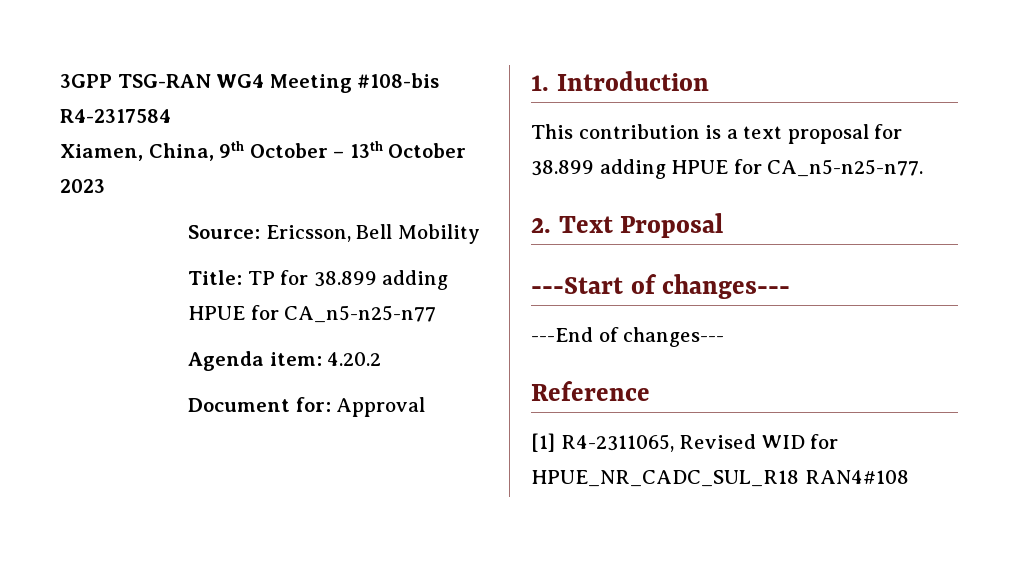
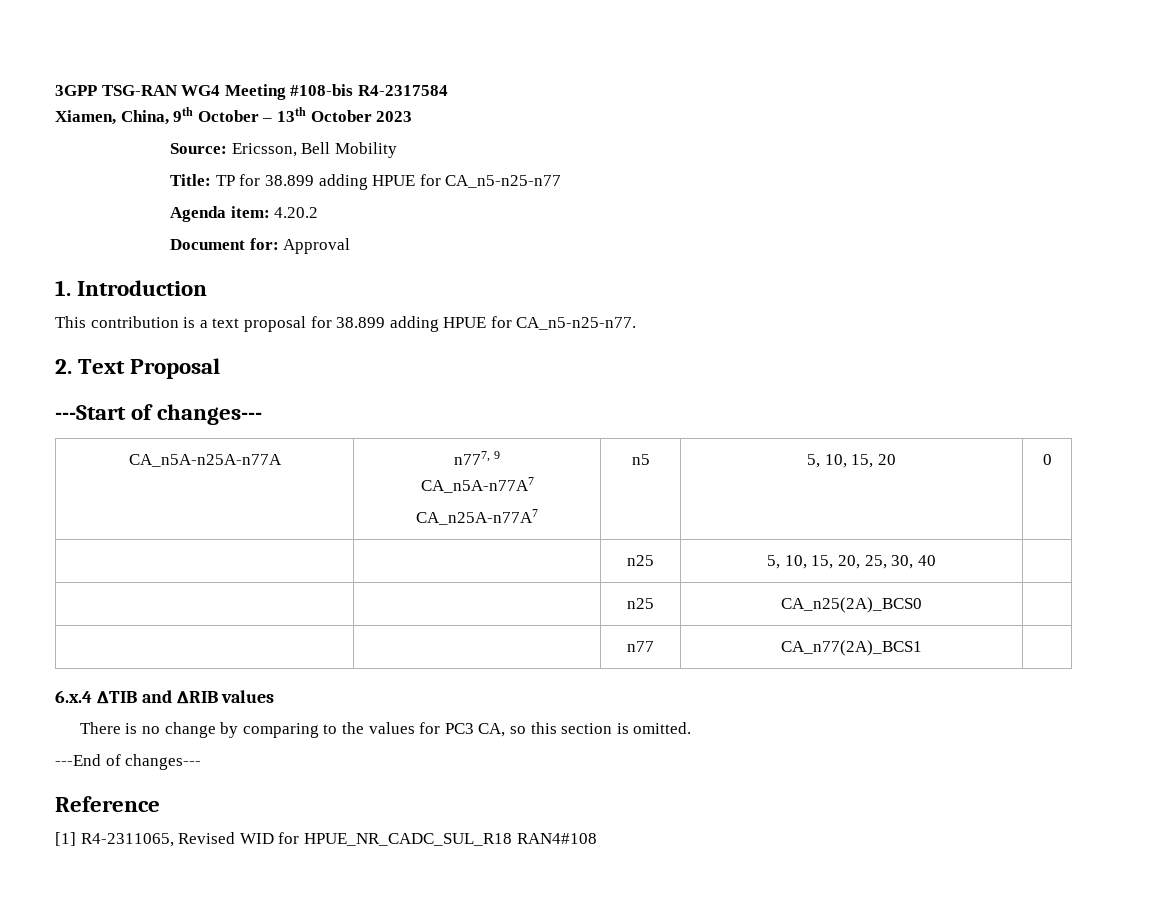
(791, 286) none -> [128,454,282,467] [453,451,501,465] [420,477,534,493] [416,509,538,525] [631,454,650,465] [807,454,896,468] [1042,454,1052,465] [626,555,654,566] [767,555,936,569] [626,598,654,609] [780,597,922,613] [626,641,654,652] [780,640,922,656] [55,690,275,704] [79,722,692,738] // CA_n5A-n25A-n77A | n777, 9 // CA_n5A-n77A7 // CA_n25A-n77A7 | n5 | 5, 10, 15, 20 | 0 // | | n25 | 5, 10, 15, 20, 25, 30, 40 | // | | n25 | CA_n25(2A)_BCS0 | // | | n77 | CA_n77(2A)_BCS1 | // 6.x.4 ∆TIB and ∆RIB values // There is no change by comparing to the values for PC3 CA, so this section is omitted.

